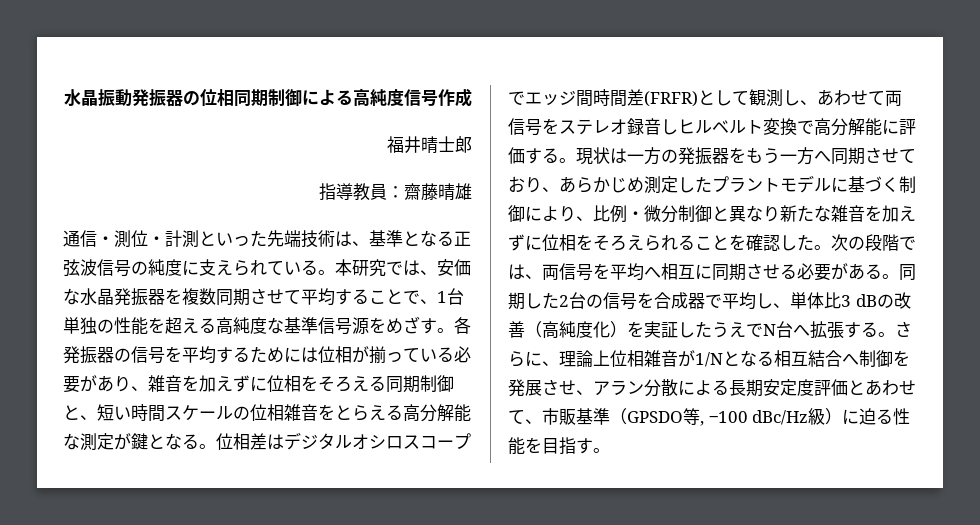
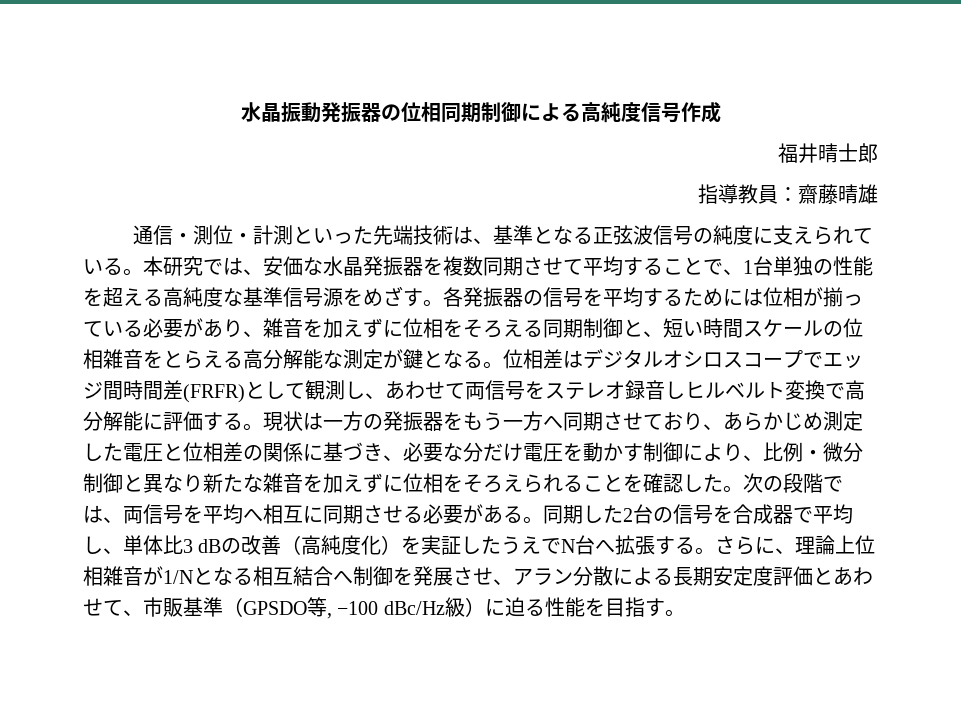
[712,175,899,193] プラントモデルに基づく -> [123,442,643,462] 電圧と位相差の関係に基づき、必要な分だけ電圧を動かす

